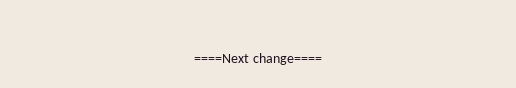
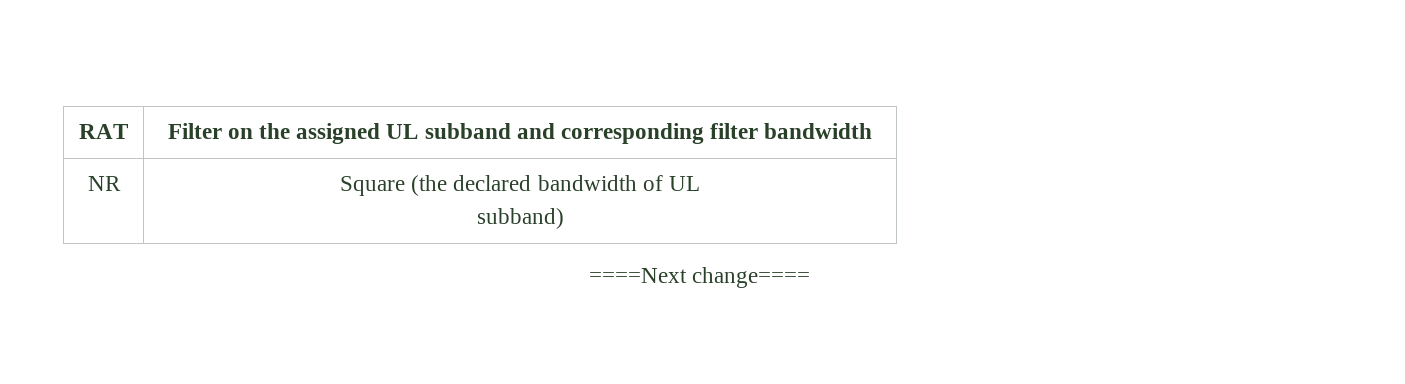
(194, 58) none -> [79,124,128,139] [167,123,873,144] [87,176,121,191] [339,175,701,196] [476,208,564,229] RAT | Filter on the assigned UL subband and corresponding filter bandwidth // NR | Square (the declared bandwidth of UL // subband) //

